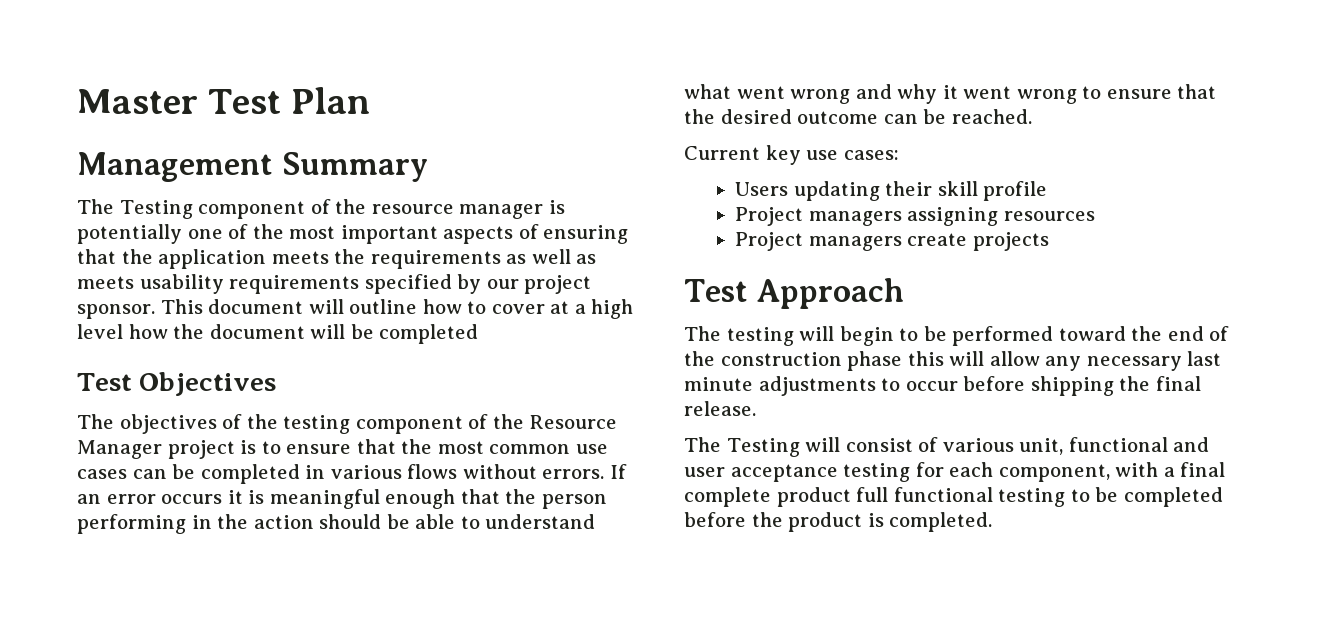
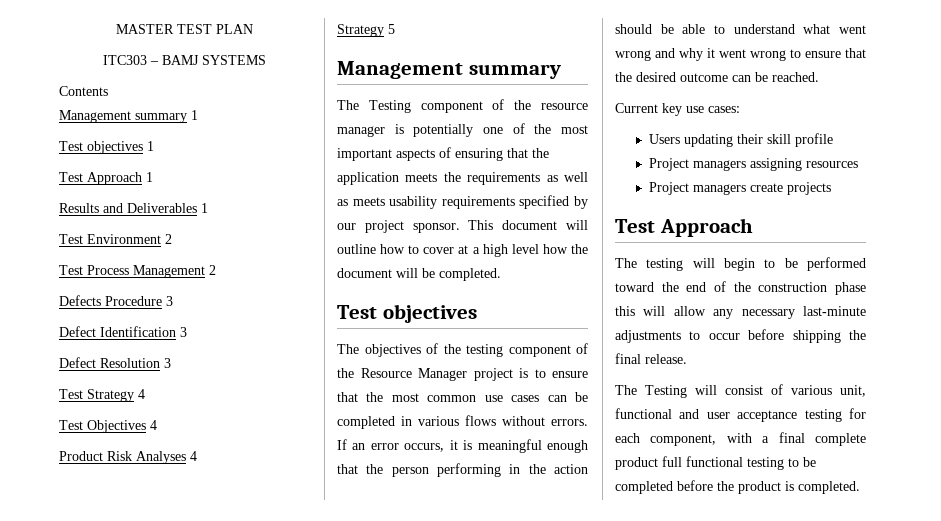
[77,87,370,114] [77,152,428,182] Master Test Plan // Management Summary -> [116,24,253,34] [103,55,266,65] [59,86,108,96] [59,110,198,123] [59,141,154,154] [59,172,153,185] [59,203,208,213] [59,234,172,244] [59,265,216,278] [59,295,173,306] [59,326,187,337] [59,357,171,368] [59,389,145,402] [59,420,157,433] [59,451,197,464] [337,24,395,37] [337,61,561,79] MASTER TEST PLAN // ITC303 – BAMJ SYSTEMS // Contents // Management summary 1 // Test objectives 1 // Test Approach 1 // Results and Deliverables 1 // Test Environment 2 // Test Process Management 2 // Defects Procedure 3 // Defect Identification 3 // Defect Resolution 3 // Test Strategy 4 // Test Objectives 4 // Product Risk Analyses 4 // Strategy 5 // Management summary
[379,324,479,344] [77,372,277,396] completed // Test Objectives -> [439,268,501,281] [337,304,477,323] completed. // Test objectives
[161,494,223,504] occurs -> [404,443,445,452] occurs,
[1187,351,1222,366] [684,377,753,391] last minute -> [803,306,866,316] last-minute

